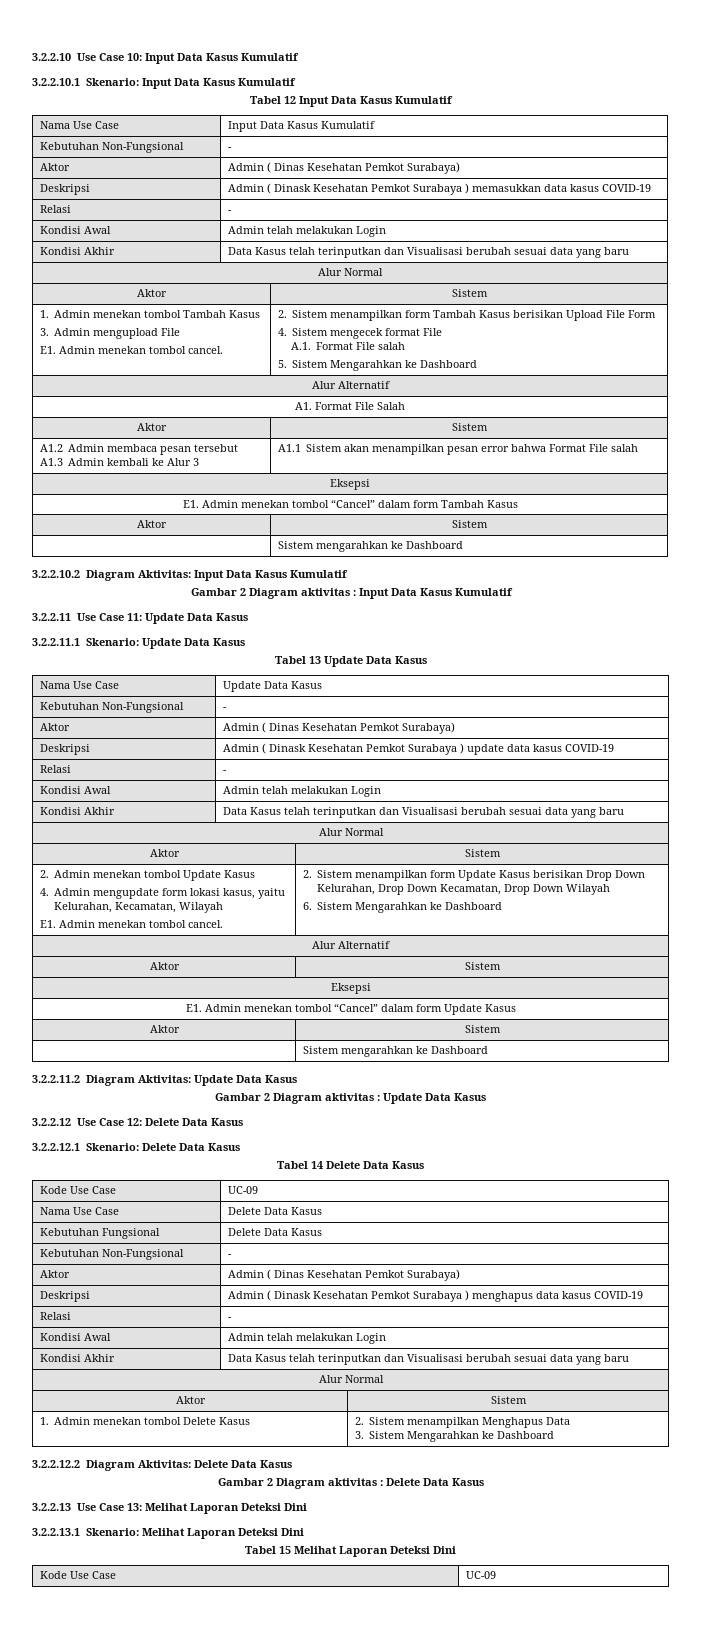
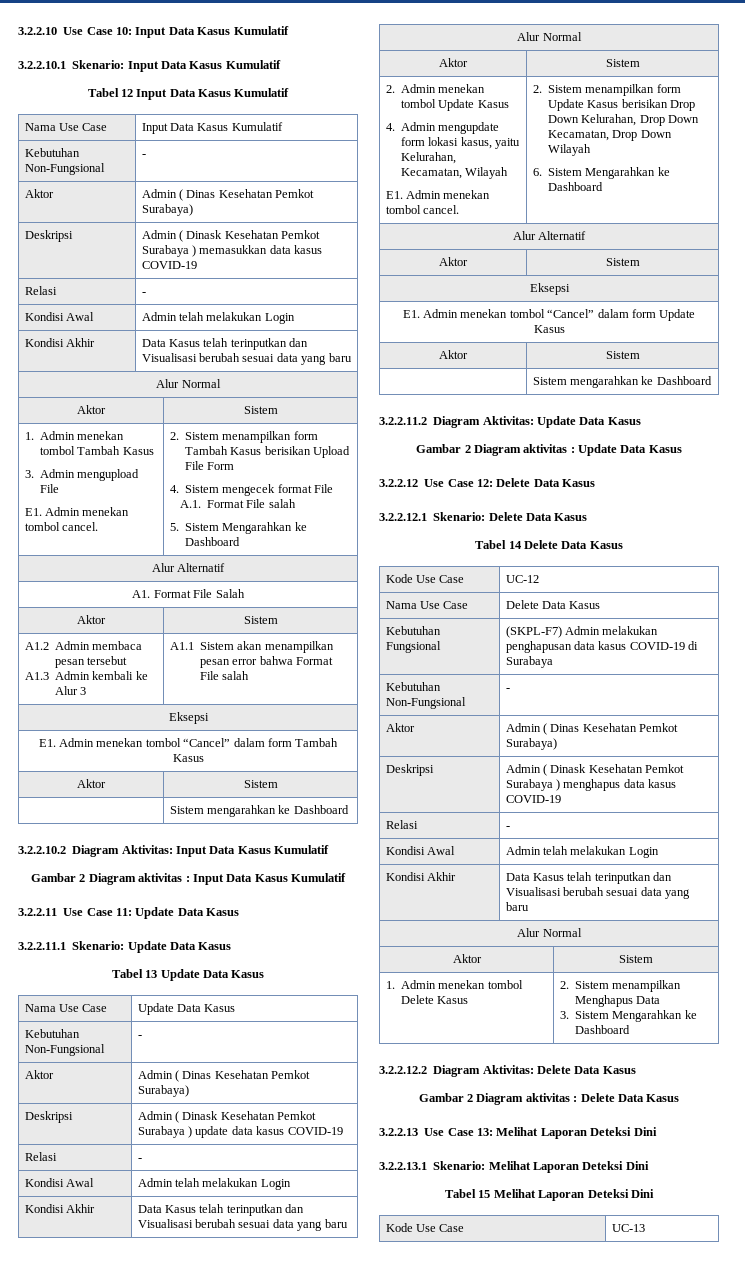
[227,1186,258,1194] UC-09 -> [505,575,539,583] UC-12
[227,1228,322,1236] Delete Data Kasus -> [505,626,659,638] [505,641,699,653] [505,656,553,668] (SKPL-F7) Admin melakukan penghapusan data kasus COVID-19 di Surabaya
[465,1571,496,1579] UC-09 -> [611,1224,645,1232] UC-13

